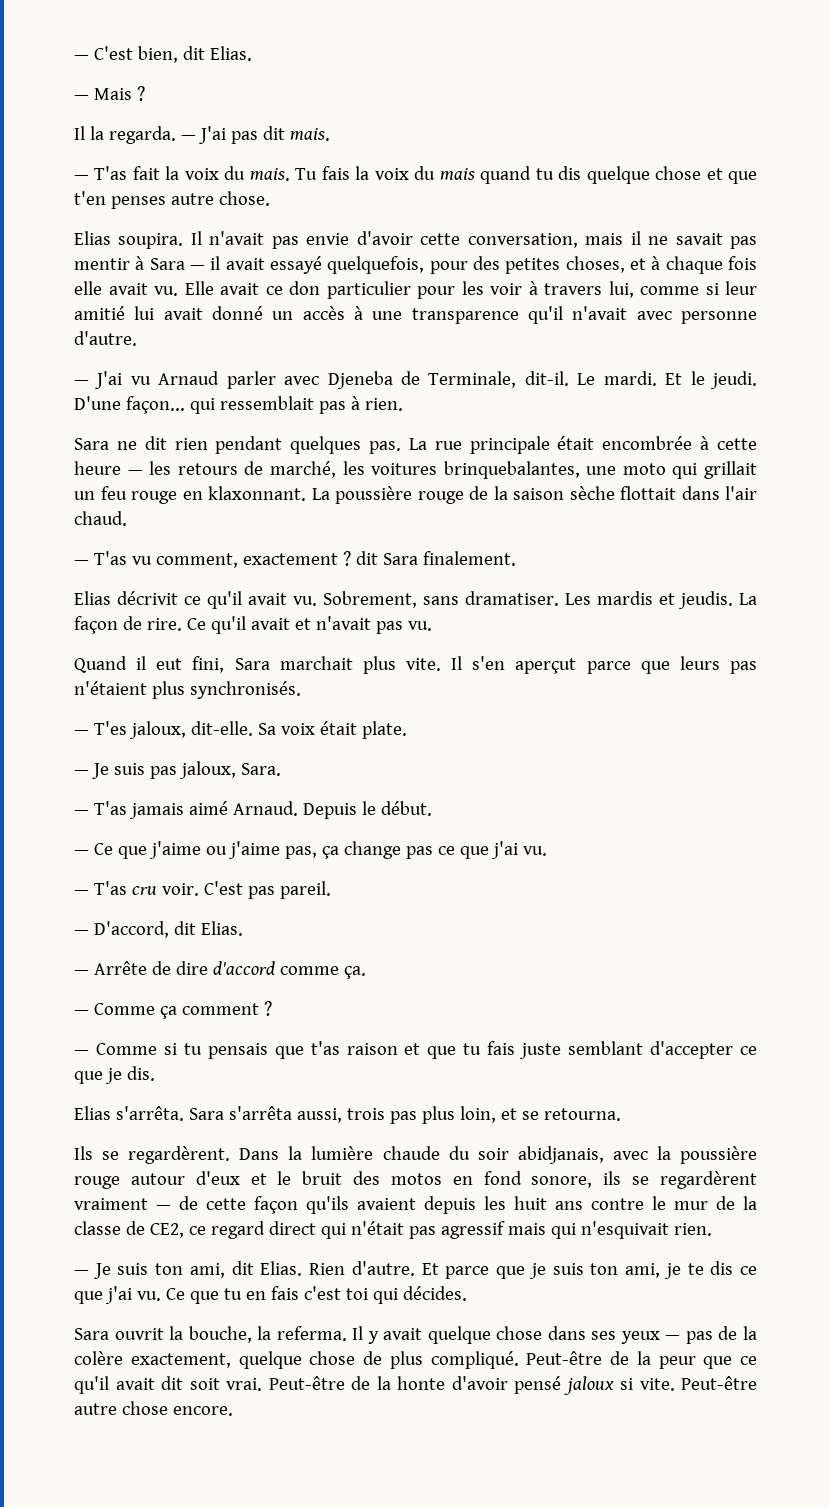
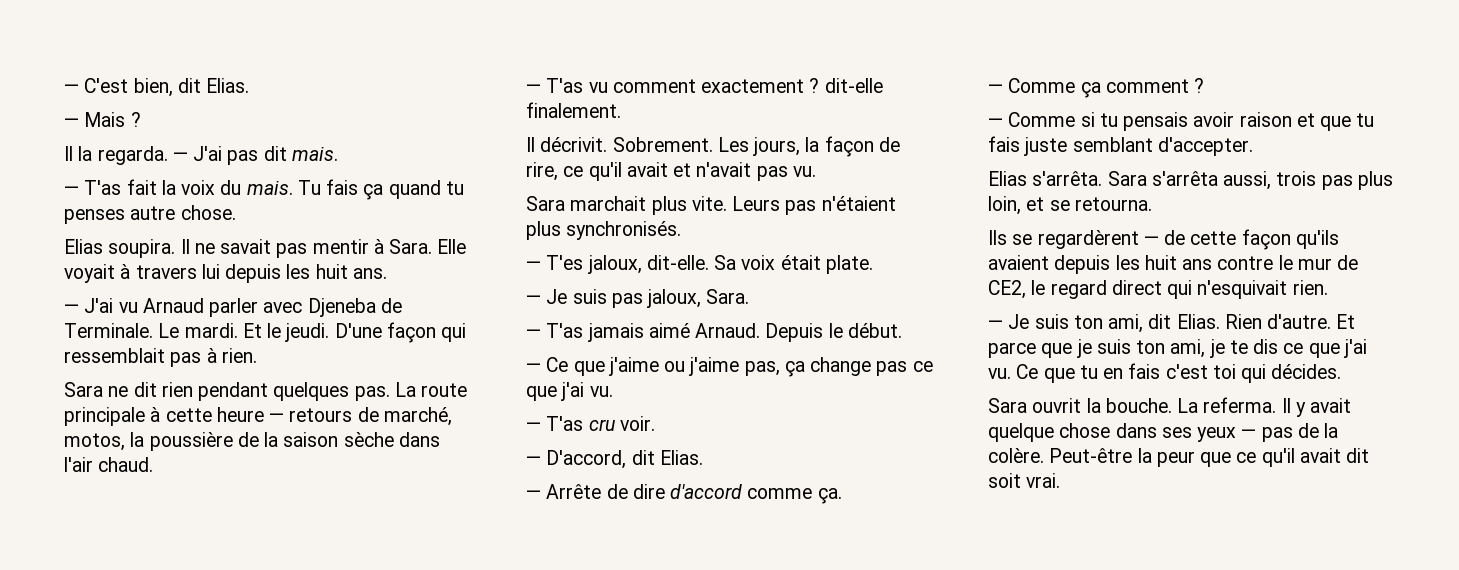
[355,166,758,184] [74,191,106,205] la voix du mais quand tu dis quelque chose et que t'en -> [363,180,464,200] ça quand tu
[209,231,641,249] n'avait pas envie d'avoir cette conversation, mais il -> (190, 246) none
[149,256,758,274] [74,281,757,299] [74,306,757,324] [74,331,137,346] Sara — il avait essayé quelquefois, pour des petites choses, et à chaque fois elle avait vu. Elle avait ce don particulier pour les voir à travers lui, comme si leur amitié lui avait donné un accès à une transparence qu'il n'avait avec personne d'autre. -> [389,239,467,254] [64,264,387,283] Sara. Elle voyait à travers lui depuis les huit ans.
[428,371,569,388] Terminale, dit-il. -> [64,323,153,338] Terminale.
[125,396,185,414] façon... -> [386,322,436,343] façon
[434,436,693,454] rue principale était encombrée -> [421,383,468,397] [64,407,145,426] route principale
[149,461,172,475] les -> (285, 417) none
[342,461,757,479] [74,486,464,504] les voitures brinquebalantes, une moto qui grillait un feu rouge en klaxonnant. La poussière rouge -> [64,432,233,451] motos, la poussière
[620,486,676,500] flottait -> (394, 439) none
[155,553,238,568] comment, -> [612,79,696,93] comment
[355,551,418,565] dit Sara -> [824,78,883,93] dit-elle
[74,591,757,609] [74,616,206,634] Elias décrivit ce qu'il avait vu. Sobrement, sans dramatiser. Les mardis et jeudis. La façon de rire. Ce -> [526,136,900,157] [526,162,584,181] Il décrivit. Sobrement. Les jours, la façon de rire, ce
[74,656,720,674] Quand il eut fini, Sara marchait plus vite. Il s'en aperçut parce que leurs -> [526,196,781,215] Sara marchait plus vite. Leurs
[203,881,331,899] C'est pas pareil. -> (655, 423) none
[274,1041,340,1059] que t'as -> [1193,112,1235,127] avoir
[650,1041,757,1059] [74,1066,155,1084] d'accepter ce que je dis. -> [1157,137,1253,156] d'accepter.
[128,1146,757,1164] [74,1171,757,1189] [74,1198,148,1210] regardèrent. Dans la lumière chaude du soir abidjanais, avec la poussière rouge autour d'eux et le bruit des motos en fond sonore, ils se regardèrent vraiment -> [1037,230,1139,249] regardèrent
[743,1196,757,1210] [74,1221,546,1239] la classe de CE2, ce regard direct qui n'était pas agressif mais -> [988,280,1162,299] CE2, le regard direct
[188,1326,272,1343] bouche, la -> [1105,398,1199,413] bouche. La
[74,1351,629,1369] colère exactement, quelque chose de plus compliqué. Peut-être de -> [988,448,1133,463] colère. Peut-être
[268,1376,757,1395] [74,1401,233,1416] Peut-être de la honte d'avoir pensé jaloux si vite. Peut-être autre chose encore. -> (1061, 480) none

